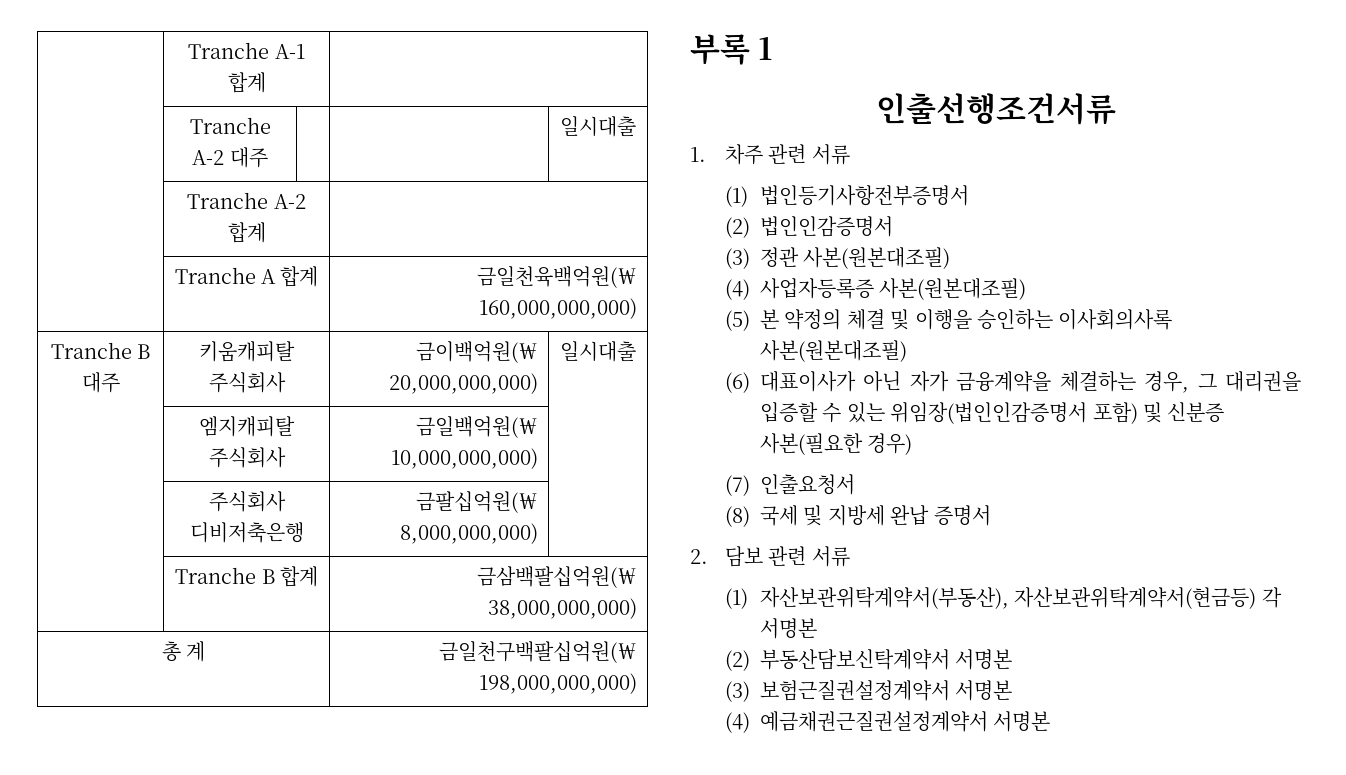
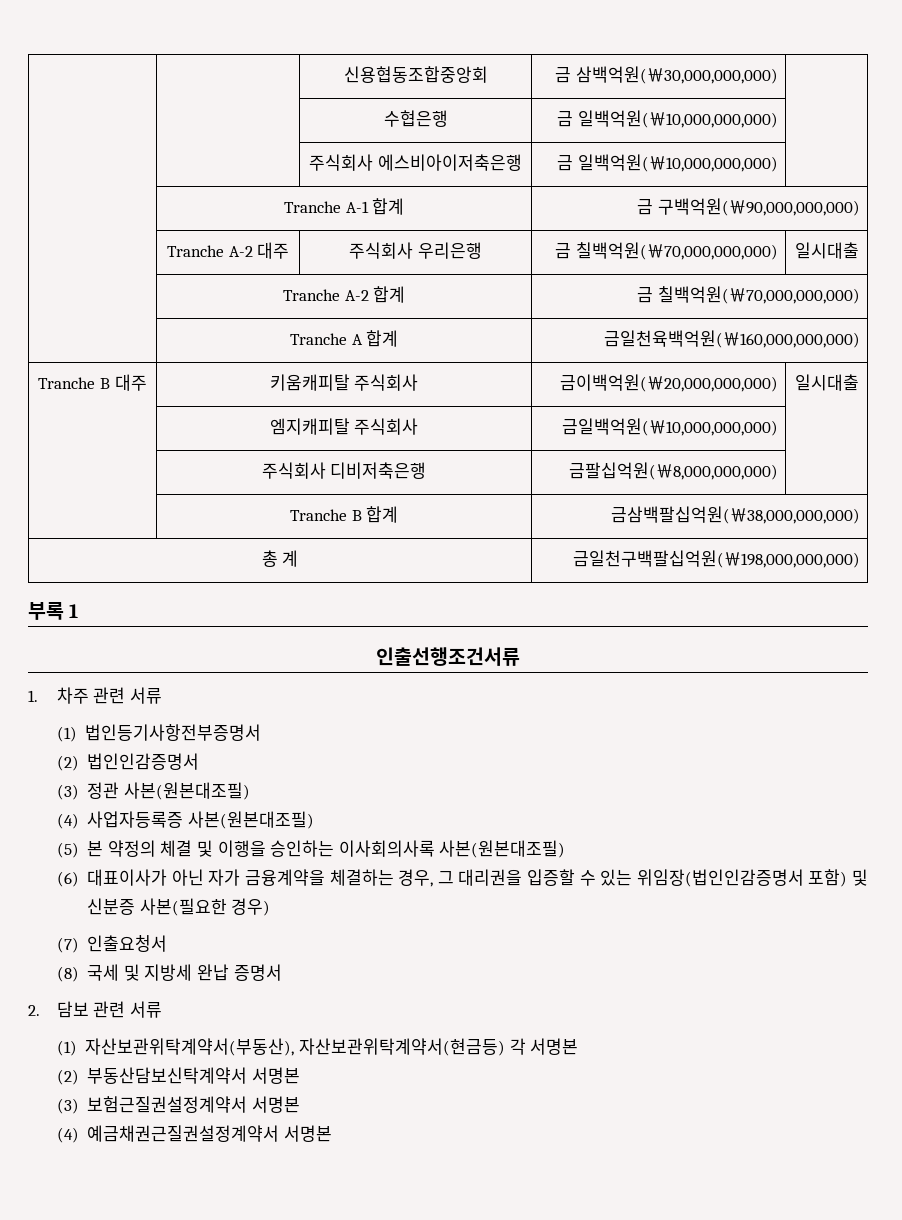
(188, 50) | -> [343,66,488,83] [554,66,778,84] [383,110,448,127] [556,110,778,128] [309,154,522,171] [556,154,778,172] | | 신용협동조합중앙회 | 금 삼백억원(￦30,000,000,000) | // | | 수협은행 | 금 일백억원(￦10,000,000,000) | // | | 주식회사 에스비아이저축은행 | 금 일백억원(￦10,000,000,000) | // |
(266, 82) none -> [636,198,860,216] 금 구백억원(￦90,000,000,000)
(268, 157) | -> [349,242,482,259] [554,242,778,260] 주식회사 우리은행 | 금 칠백억원(￦70,000,000,000)
(266, 232) none -> [636,286,860,304] 금 칠백억원(￦70,000,000,000)

